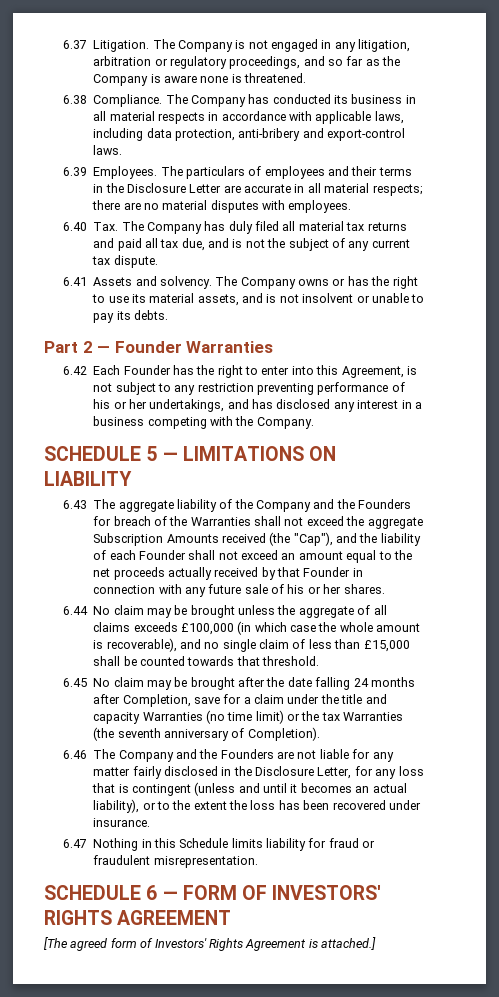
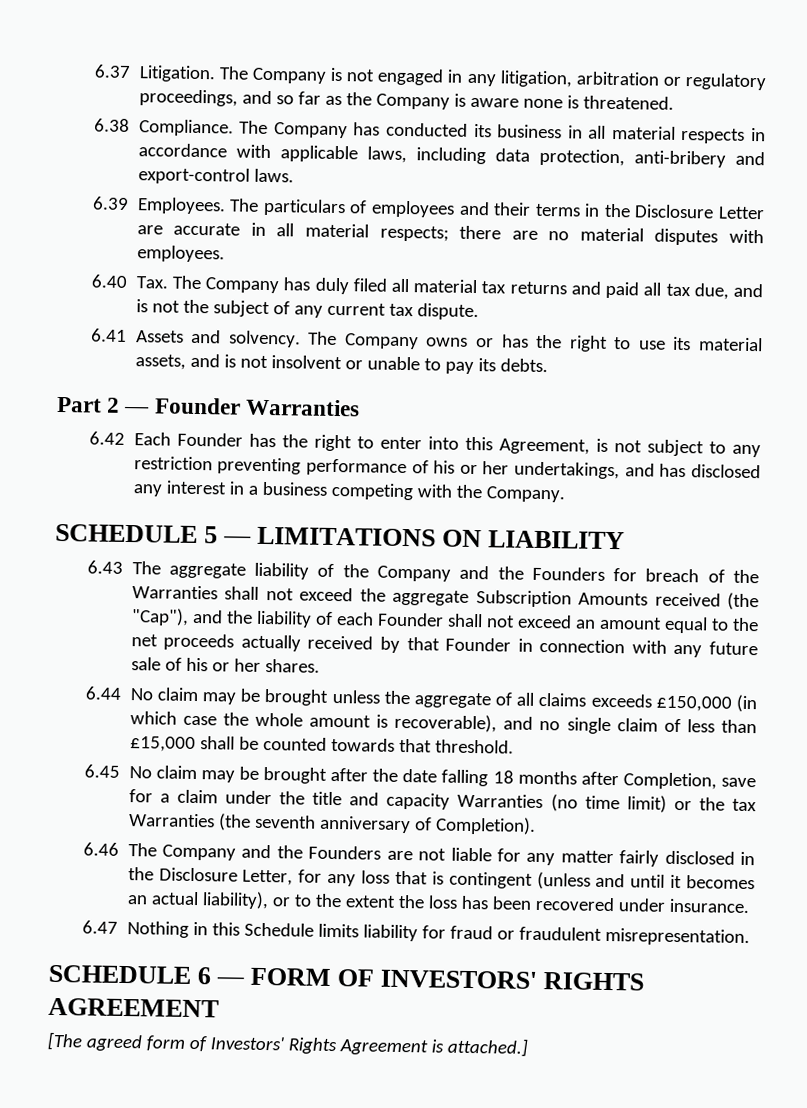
[180,623,234,635] £100,000 -> [655,695,732,712] £150,000
[353,678,369,687] 24 -> [492,770,514,784] 18

